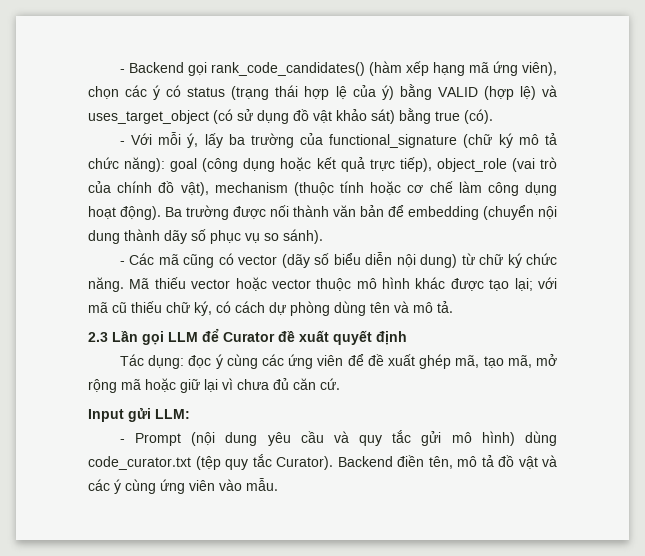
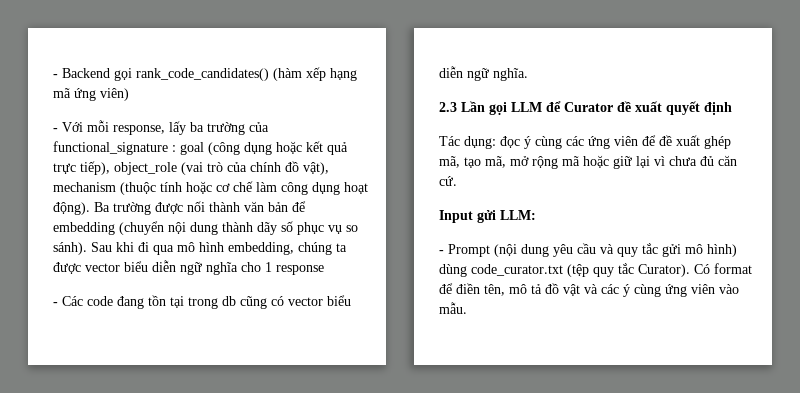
[522,62,557,76] [88,84,557,100] [88,108,493,124] viên), chọn các ý có status (trạng thái hợp lệ của ý) bằng VALID (hợp lệ) và uses_target_object (có sử dụng đồ vật khảo sát) bằng true (có). -> [100,88,129,101] viên)
[187,133,199,148] ý, -> [113,125,165,135] response,
[463,133,557,148] [88,157,166,172] (chữ ký mô tả chức năng): -> [172,145,176,152] :
[119,252,557,268] [88,277,557,292] [88,301,453,316] // - Các mã cũng có vector (dãy số biểu diễn nội dung) từ chữ ký chức năng. Mã thiếu vector hoặc vector thuộc mô hình khác được tạo lại; với mã cũ thiếu chữ ký, có cách dự phòng dùng tên và mô tả. -> [91,242,347,255] [53,260,324,275] [53,295,351,309] [439,66,528,81] Sau khi đi qua mô hình embedding, chúng ta được vector biểu diễn ngữ nghĩa cho 1 response // - Các code đang tồn tại trong db cũng có vector biểu diễn ngữ nghĩa.
[337,456,393,467] Backend -> [694,263,752,274] [439,283,453,294] Có format để

